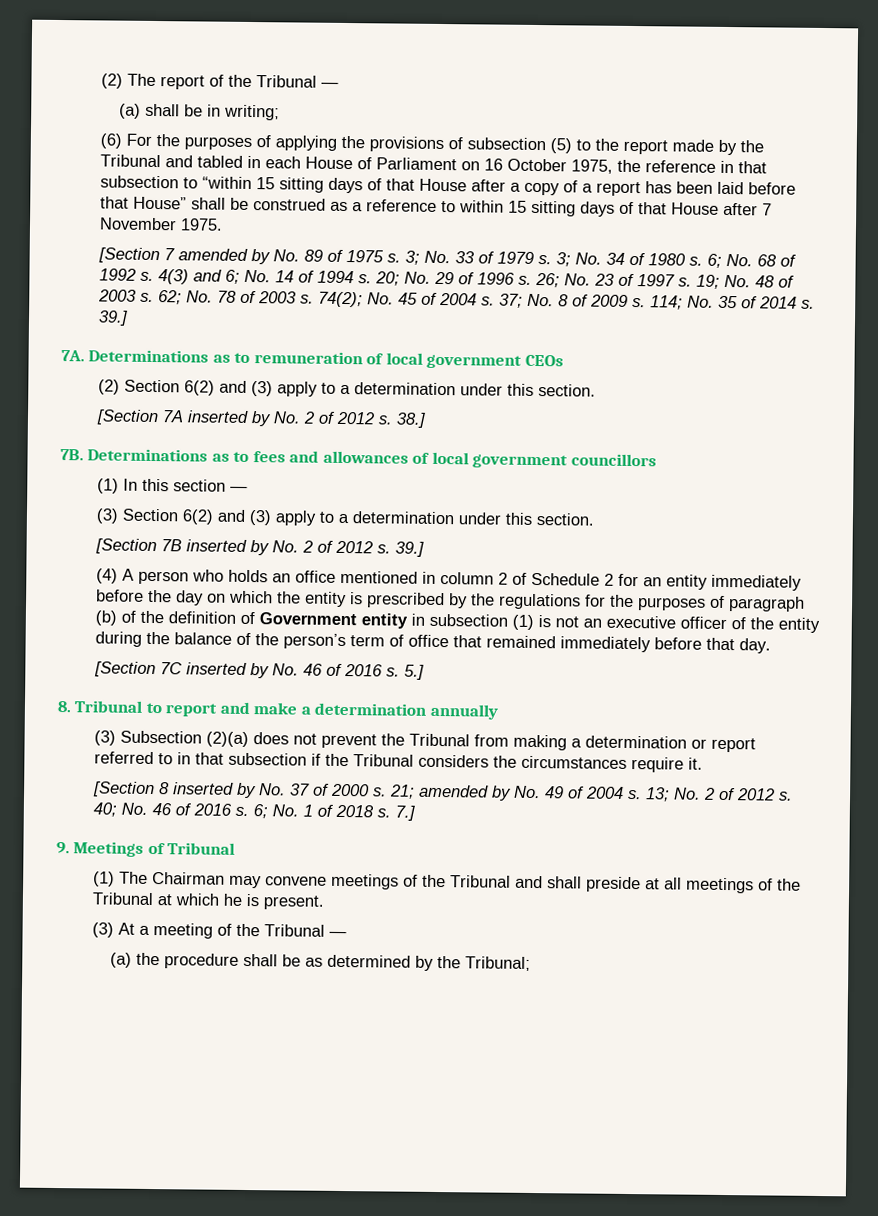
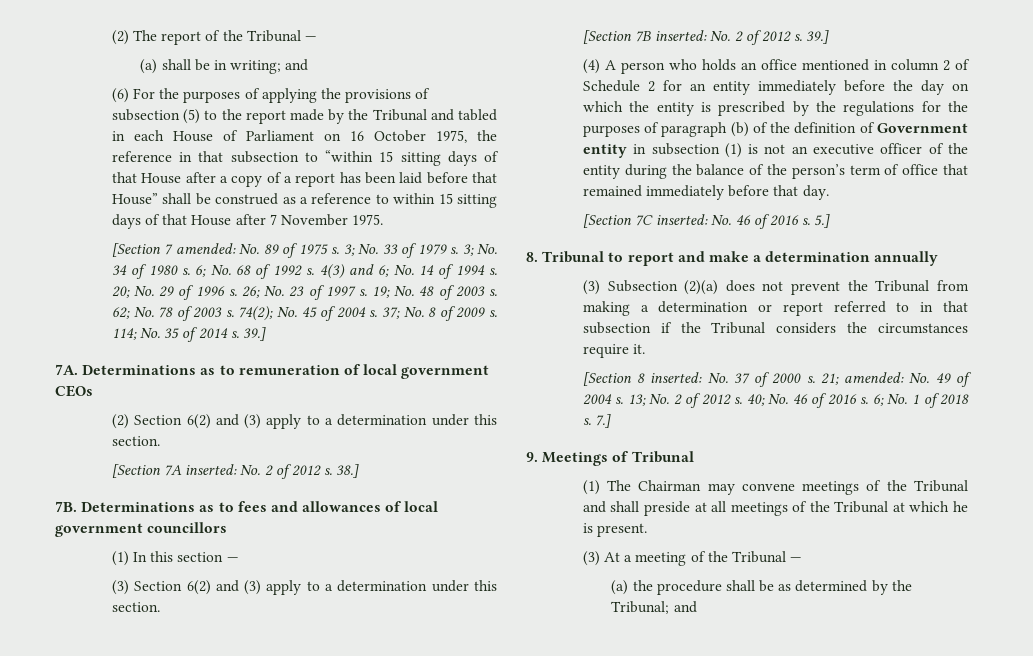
(281, 112) none -> [285,59,309,71] and
[177,248,271,265] amended by -> [175,243,236,254] amended:
[186,410,272,427] inserted by -> [185,464,238,475] inserted:
[185,539,270,556] inserted by -> [655,30,708,41] inserted:
[185,662,270,679] inserted by -> [656,214,709,225] inserted:
[172,782,257,799] inserted by -> [650,372,703,383] inserted:
[418,784,512,801] amended by -> [844,372,905,383] amended:
(532, 963) none -> [673,601,697,613] and

